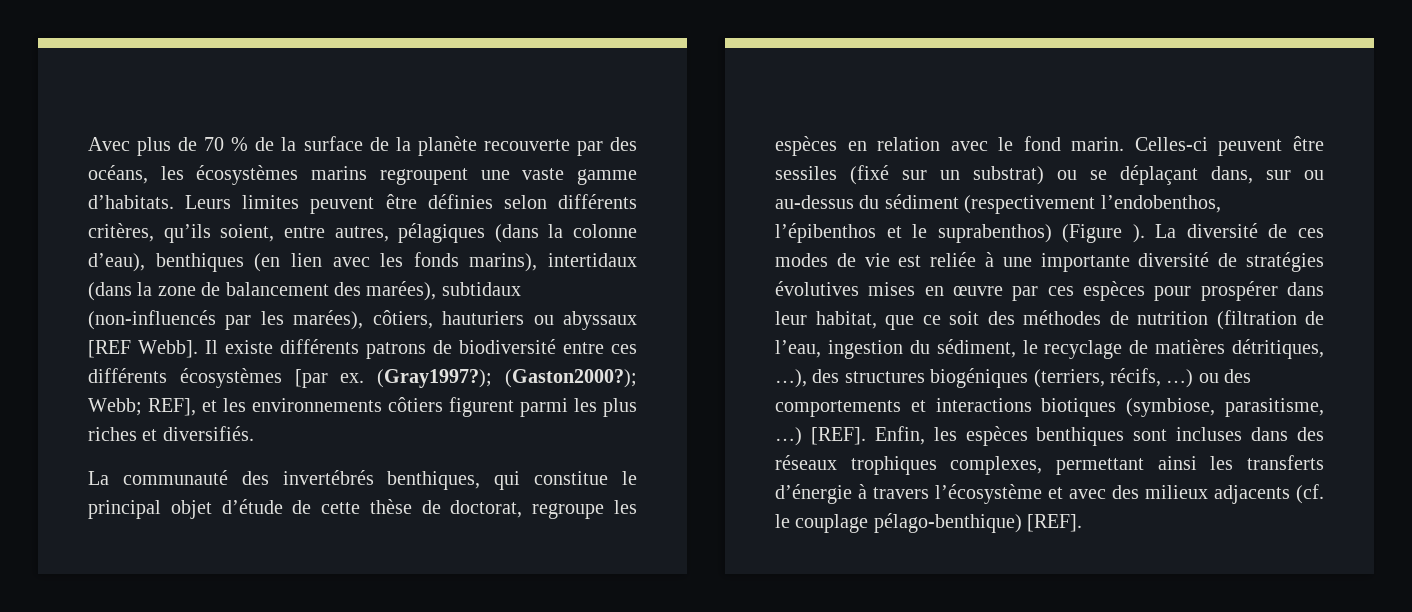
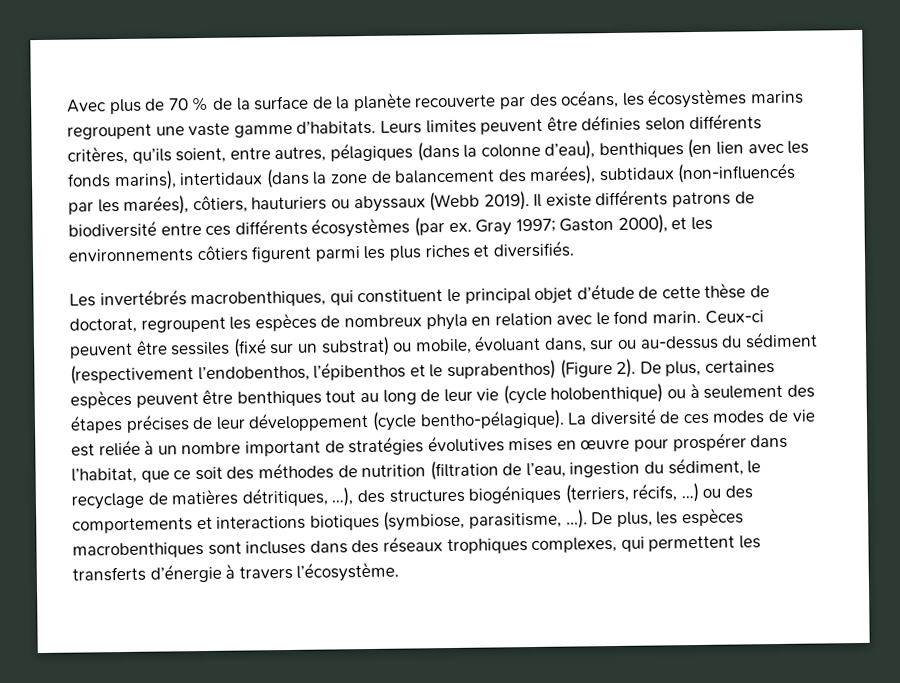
[88,340,198,358] [REF Webb]. -> [429,191,530,212] (Webb 2019).
[294,369,637,388] [88,398,196,416] [par ex. (Gray1997?); (Gaston2000?); Webb; REF], -> [413,214,668,237] (par ex. Gray 1997; Gaston 2000),
[88,470,609,490] La communauté des invertébrés benthiques, qui constitue -> [69,289,444,308] Les invertébrés macrobenthiques, qui constituent
[532,500,637,519] [775,136,837,156] regroupe les espèces -> [140,312,468,333] regroupent les espèces de nombreux phyla
[1134,137,1208,151] Celles-ci -> [704,310,764,324] Ceux-ci
[1090,165,1198,185] se déplaçant -> [414,334,542,355] mobile, évoluant
[1132,224,1145,243] ). -> [616,358,775,378] [70,382,815,409] [70,409,565,434] 2). De plus, certaines espèces peuvent être benthiques tout au long de leur vie (cycle holobenthique) ou à seulement des étapes précises de leur développement (cycle bentho-pélagique).
[1002,252,1210,272] une importante diversité -> [157,440,321,457] un nombre important
[1012,281,1145,301] par ces espèces -> (631, 444) none
[775,311,877,329] leur habitat, -> [71,467,137,484] l’habitat,
[775,426,1125,446] …) [REF]. Enfin, les espèces benthiques -> [565,507,744,529] [72,542,204,559] …). De plus, les espèces macrobenthiques
[1056,456,1197,475] permettant ainsi -> [620,535,736,552] qui permettent
[935,484,1324,504] [775,513,1083,533] l’écosystème et avec des milieux adjacents (cf. le couplage pélago-benthique) [REF]. -> [296,561,400,582] l’écosystème.

